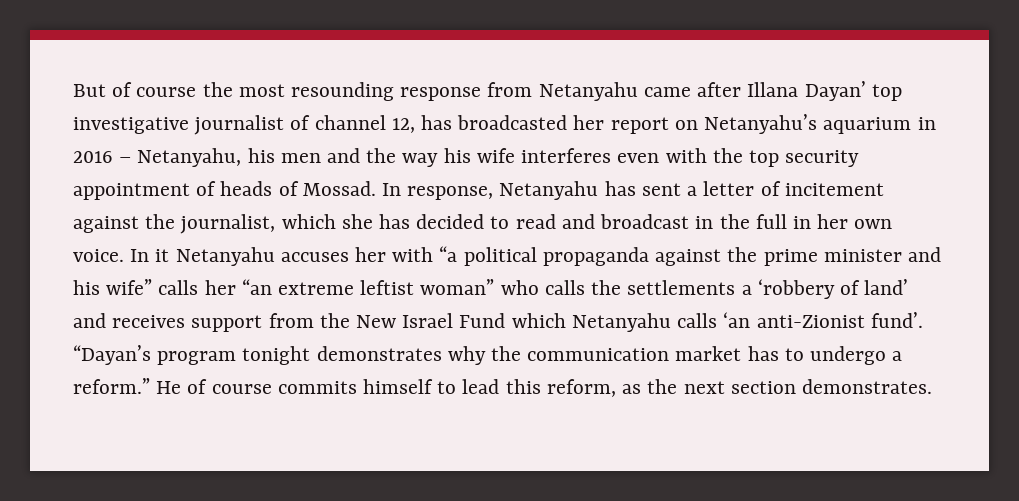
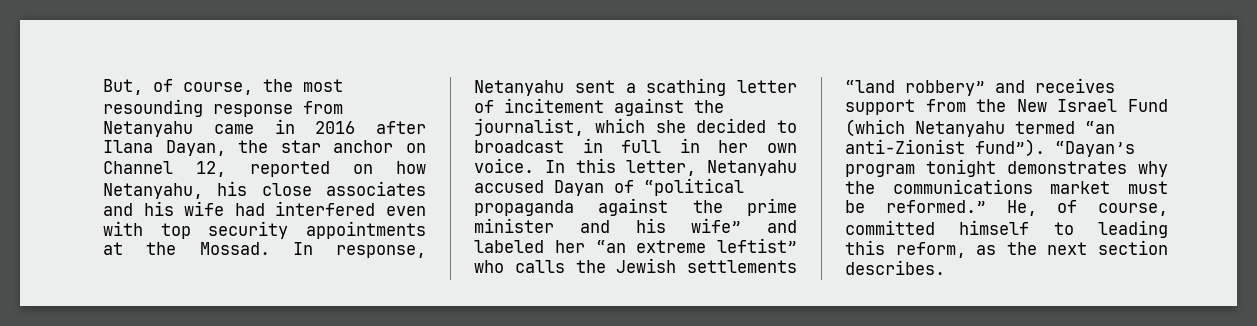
[73,82,197,97] But of course -> [103,79,253,95] But, of course,
[697,81,902,101] [73,114,936,135] [73,148,612,167] after Illana Dayan’ top investigative journalist of channel 12, has broadcasted her report on Netanyahu’s aquarium in 2016 – Netanyahu, his men and the way his wife interferes -> [274,119,426,134] [103,140,426,156] [103,161,426,177] [103,181,426,199] [103,201,376,216] in 2016 after Ilana Dayan, the star anchor on Channel 12, reported on how Netanyahu, his close associates and his wife had interfered
[712,148,743,163] the -> (143, 228) none
[73,181,299,200] appointment of heads of -> [306,221,426,239] [103,242,177,255] appointments at the
[604,181,636,196] has -> (564, 88) none
(698, 191) none -> [646,78,727,96] scathing
[379,214,411,229] has -> (686, 126) none
[515,214,595,229] read and -> (797, 126) none
[719,214,750,229] the -> (603, 145) none
[155,246,537,266] it Netanyahu accuses her with “a political -> [575,158,797,176] [474,178,744,196] this letter, Netanyahu accused Dayan of “political
[158,280,199,295] calls -> [767,220,797,233] [474,240,544,253] and labeled
[360,279,495,295] leftist woman” -> [717,238,797,253] leftist”
[627,279,909,299] settlements a ‘robbery of land’ -> [616,258,797,273] [845,80,985,96] Jewish settlements “land robbery”
[511,312,923,332] which Netanyahu calls ‘an anti-Zionist fund’. -> [845,119,1115,137] [845,139,1045,157] (which Netanyahu termed “an anti-Zionist fund”).
[527,346,903,365] [73,378,357,394] communication market has to undergo a reform.” He of course commits -> [892,179,1168,194] [845,200,1168,216] [845,220,935,235] communications market must be reformed.” He, of course, committed
[462,379,500,394] lead -> [1098,220,1168,238] leading
[801,379,932,394] demonstrates. -> [845,260,945,275] describes.

